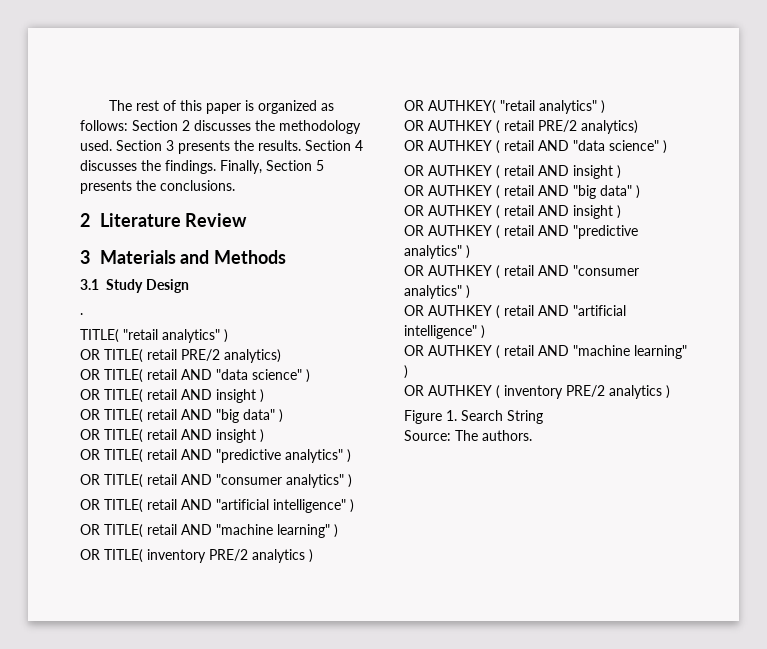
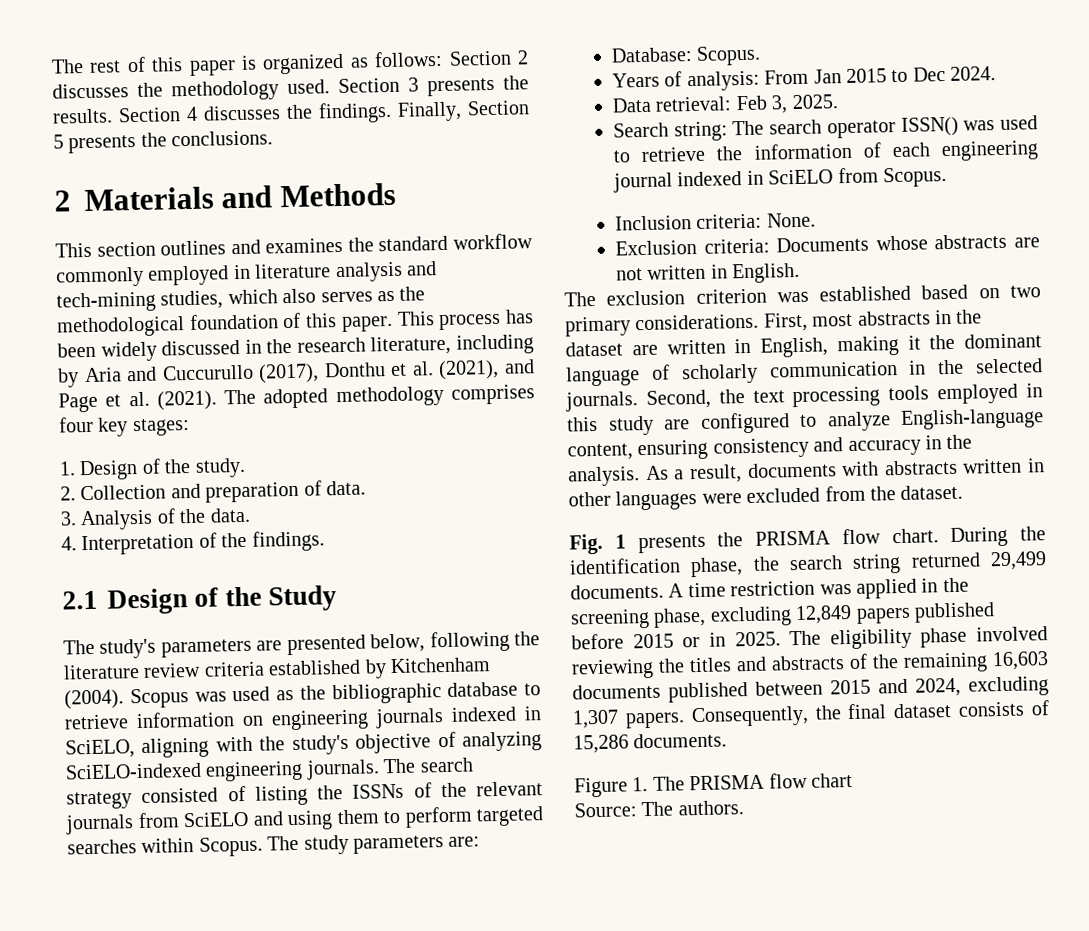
[99,213,248,227] [80,250,90,264] Literature Review // 3 -> (71, 201) none
[80,279,189,293] [80,313,83,315] [80,329,228,343] [80,349,281,363] [80,369,310,383] [80,389,264,403] [80,409,283,423] [80,429,264,443] [80,449,351,463] [80,474,352,488] [80,499,354,513] [80,524,338,538] [80,549,313,563] [404,100,605,114] [404,120,638,134] [404,140,667,154] [404,165,621,179] [404,185,640,199] [404,205,621,219] [404,225,638,239] [404,245,470,259] [404,265,639,279] [404,285,470,299] [404,305,626,319] [404,325,485,339] [404,345,687,359] [404,365,408,379] [404,385,670,399] [404,410,543,424] 3.1 Study Design // . // TITLE( "retail analytics" ) // OR TITLE( retail PRE/2 analytics) // OR TITLE( retail AND "data science" ) // OR TITLE( retail AND insight ) // OR TITLE( retail AND "big data" ) // OR TITLE( retail AND insight ) // OR TITLE( retail AND "predictive analytics" ) // OR TITLE( retail AND "consumer analytics" ) // OR TITLE( retail AND "artificial intelligence" ) // OR TITLE( retail AND "machine learning" ) // OR TITLE( inventory PRE/2 analytics ) // OR AUTHKEY( "retail analytics" ) // OR AUTHKEY ( retail PRE/2 analytics) // OR AUTHKEY ( retail AND "data science" ) // OR AUTHKEY ( retail AND insight ) // OR AUTHKEY ( retail AND "big data" ) // OR AUTHKEY ( retail AND insight ) // OR AUTHKEY ( retail AND "predictive analytics" ) // OR AUTHKEY ( retail AND "consumer analytics" ) // OR AUTHKEY ( retail AND "artificial intelligence" ) // OR AUTHKEY ( retail AND "machine learning" ) // OR AUTHKEY ( inventory PRE/2 analytics ) // Figure 1. Search String -> [55,233,533,258] [56,261,437,288] [56,286,426,313] [57,309,534,338] [57,334,534,362] [57,359,535,388] [58,384,535,413] [58,416,190,437] [59,457,246,481] [60,480,366,503] [60,507,251,531] [61,530,325,556] [62,585,337,615] [63,630,540,659] [63,657,491,680] [64,681,541,710] [64,706,542,731] [65,731,542,759] [65,757,474,782] [66,781,543,810] [65,806,544,835] [67,834,481,857] [610,45,762,66] [611,66,997,92] [611,94,839,114] [612,115,1038,142] [612,140,1039,163] [612,167,947,193] [614,212,816,231] [614,233,1040,256] [615,262,801,284] [564,284,1041,307] [565,309,983,337] [565,333,1042,358] [566,358,1043,387] [565,383,1043,412] [567,408,1044,436] [567,434,973,461] [568,458,1045,487] [568,484,964,511] [569,526,1046,555] [569,551,1047,578] [570,577,969,600] [570,602,995,630] [571,626,1048,650] [571,651,1049,680] [572,676,1049,703] [572,700,1050,729] [573,732,728,754] [574,772,853,798] This section outlines and examines the standard workflow commonly employed in literature analysis and tech-mining studies, which also serves as the methodological foundation of this paper. This process has been widely discussed in the research literature, including by Aria and Cuccurullo (2017), Donthu et al. (2021), and Page et al. (2021). The adopted methodology comprises four key stages: // 1. Design of the study. // 2. Collection and preparation of data. // 3. Analysis of the data. // 4. Interpretation of the findings. // 2.1 Design of the Study // The study's parameters are presented below, following the literature review criteria established by Kitchenham (2004). Scopus was used as the bibliographic database to retrieve information on engineering journals indexed in SciELO, aligning with the study's objective of analyzing SciELO-indexed engineering journals. The search strategy consisted of listing the ISSNs of the relevant journals from SciELO and using them to perform targeted searches within Scopus. The study parameters are: // Database: Scopus. // Years of analysis: From Jan 2015 to Dec 2024. // Data retrieval: Feb 3, 2025. // Search string: The search operator ISSN() was used to retrieve the information of each engineering journal indexed in SciELO from Scopus. // Inclusion criteria: None. // Exclusion criteria: Documents whose abstracts are not written in English. // The exclusion criterion was established based on two primary considerations. First, most abstracts in the dataset are written in English, making it the dominant language of scholarly communication in the selected journals. Second, the text processing tools employed in this study are configured to analyze English-language content, ensuring consistency and accuracy in the analysis. As a result, documents with abstracts written in other languages were excluded from the dataset. // Fig. 1 presents the PRISMA flow chart. During the identification phase, the search string returned 29,499 documents. A time restriction was applied in the screening phase, excluding 12,849 papers published before 2015 or in 2025. The eligibility phase involved reviewing the titles and abstracts of the remaining 16,603 documents published between 2015 and 2024, excluding 1,307 papers. Consequently, the final dataset consists of 15,286 documents. // Figure 1. The PRISMA flow chart

